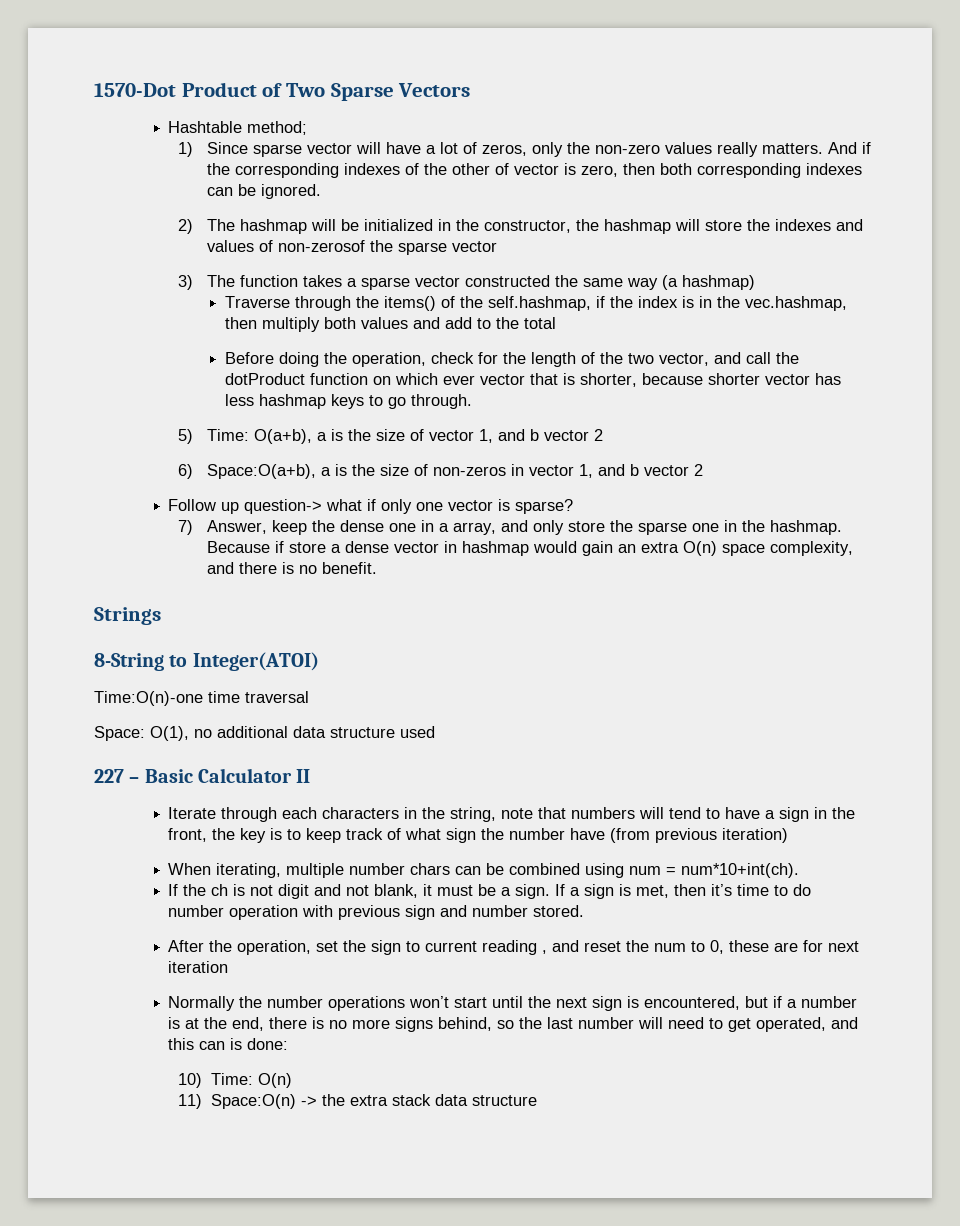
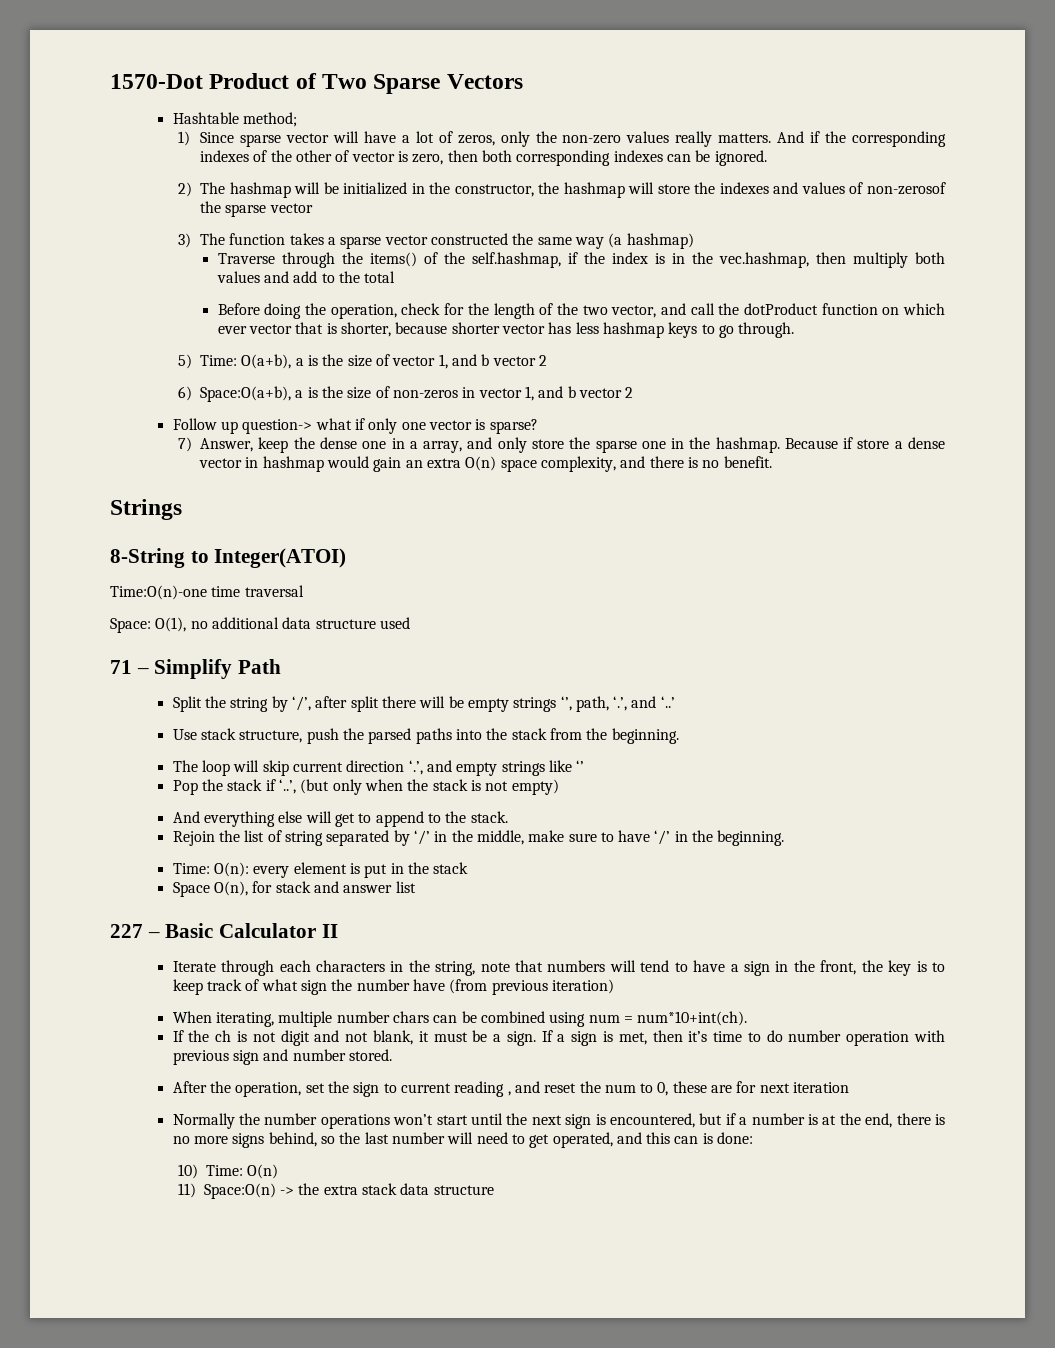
(435, 732) none -> [110,659,282,679] [172,696,675,712] [172,728,679,744] [172,760,585,776] [172,779,559,795] [172,811,508,827] [172,830,785,846] [172,862,469,878] [172,881,416,897] // 71 – Simplify Path // Split the string by ‘/’, after split there will be empty strings ‘’, path, ‘.’, and ‘..’ // Use stack structure, push the parsed paths into the stack from the beginning. // The loop will skip current direction ‘.’, and empty strings like ‘’ // Pop the stack if ‘..’, (but only when the stack is not empty) // And everything else will get to append to the stack. // Rejoin the list of string separated by ‘/’ in the middle, make sure to have ‘/’ in the beginning. // Time: O(n): every element is put in the stack // Space O(n), for stack and answer list

